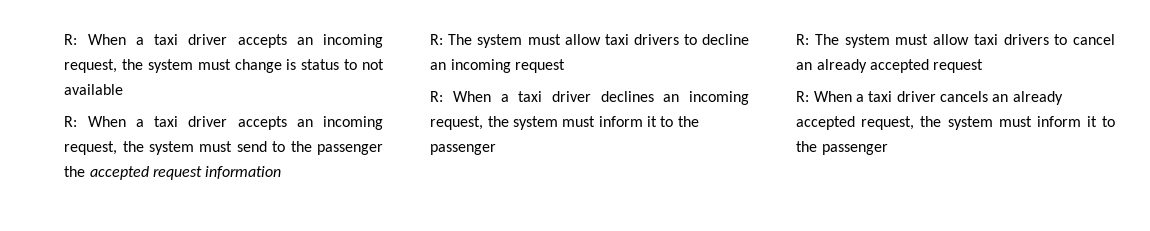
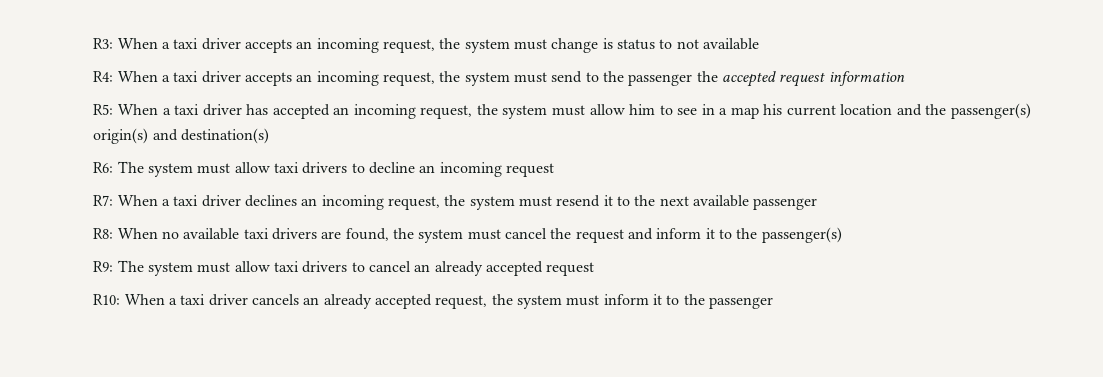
[64,34,78,45] R: -> [93,38,114,49] R3:
[64,116,78,127] R: -> [93,71,114,82] R4:
[430,34,444,45] R: -> [93,103,1031,119] [93,128,270,144] [93,162,114,173] R5: When a taxi driver has accepted an incoming request, the system must allow him to see in a map his current location and the passenger(s) origin(s) and destination(s) // R6:
[430,91,444,102] R: -> [93,195,114,206] R7:
[598,116,699,127] [430,144,497,155] [796,34,810,45] inform it to the passenger // R: -> [556,195,818,210] [93,227,842,243] [93,261,114,272] resend it to the next available passenger // R8: When no available taxi drivers are found, the system must cancel the request and inform it to the passenger(s) // R9:
[796,91,810,102] R: -> [93,294,121,305] R10:

